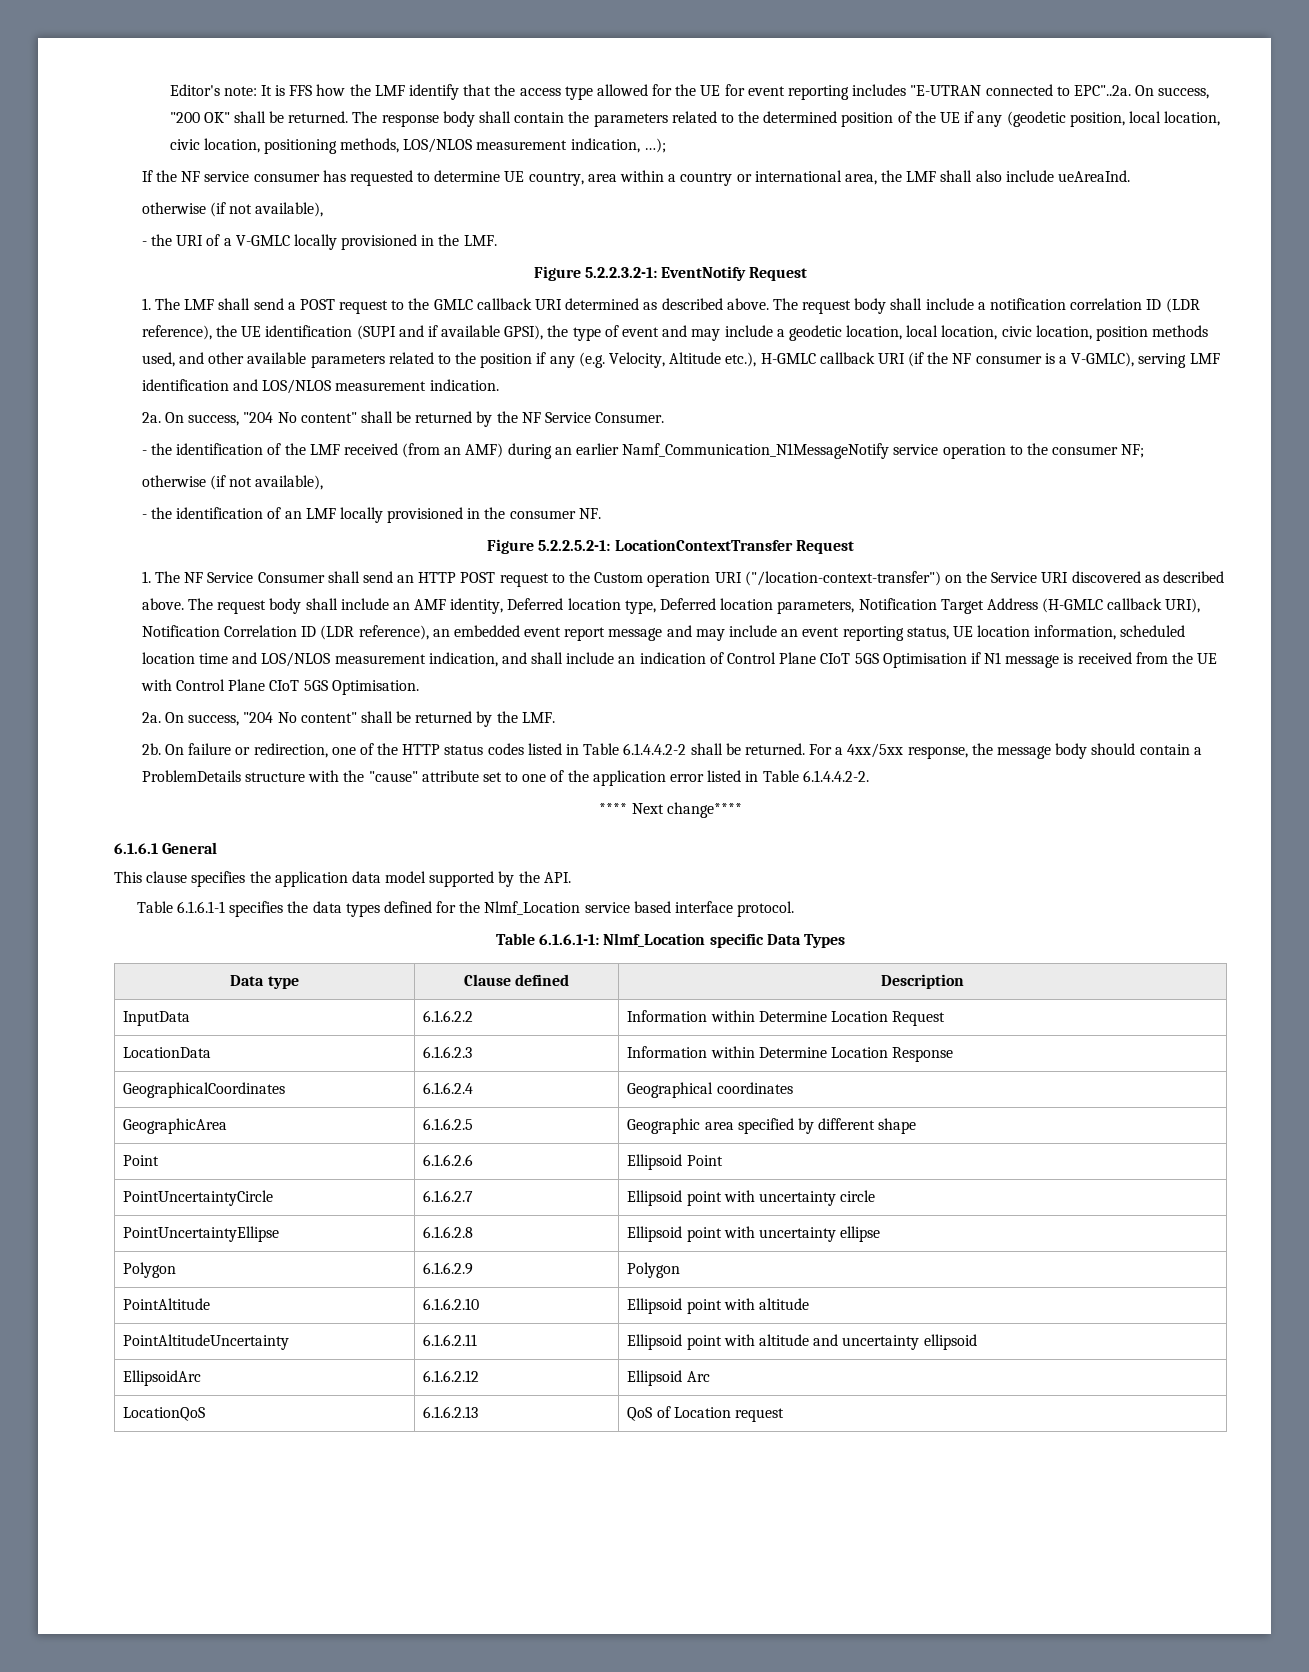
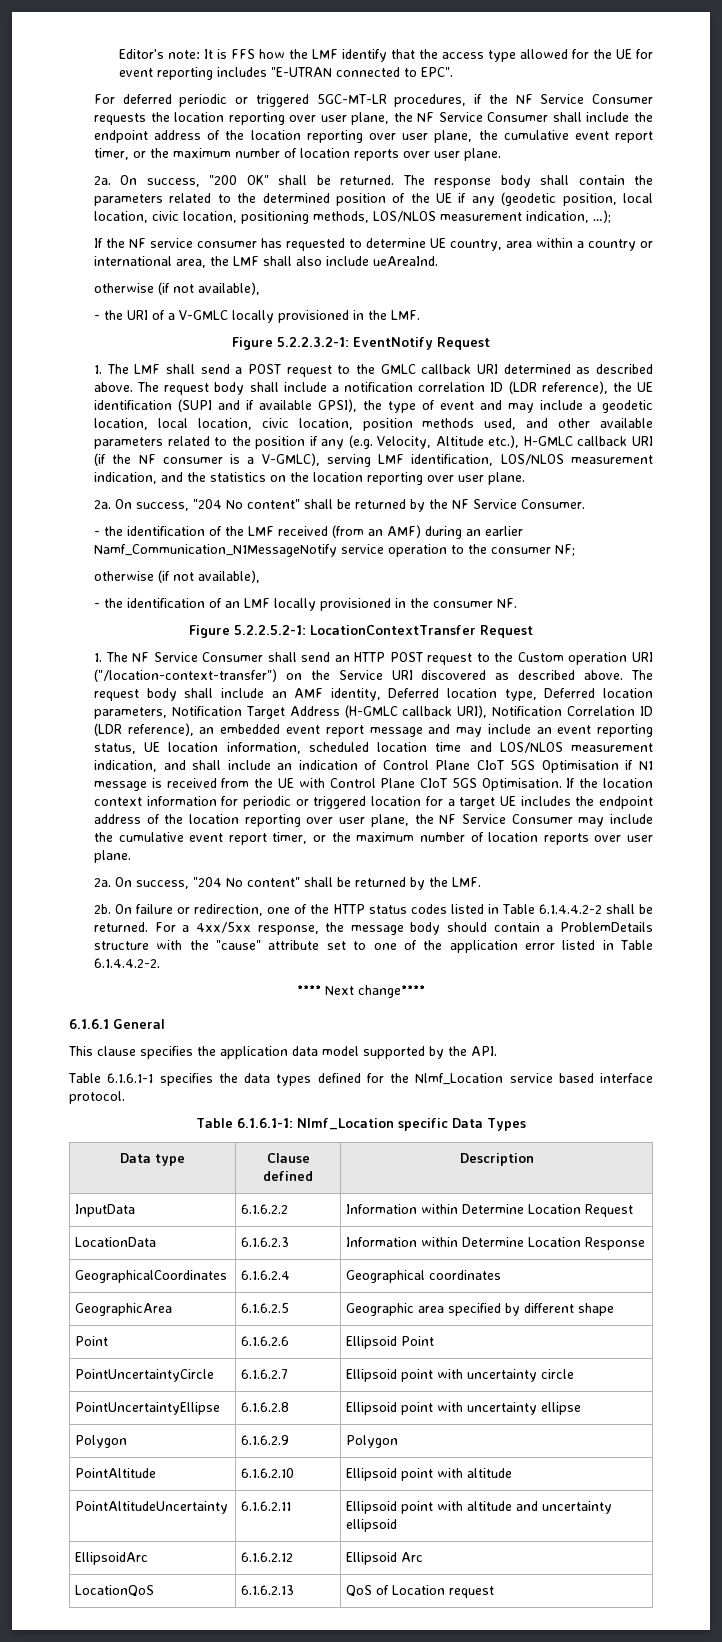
[1073,85,1131,96] EPC"..2a. -> [420,67,453,77] [93,94,653,107] [93,112,654,125] [93,130,653,143] [93,148,501,161] [93,176,111,185] EPC". // For deferred periodic or triggered 5GC-MT-LR procedures, if the NF Service Consumer requests the location reporting over user plane, the NF Service Consumer shall include the endpoint address of the location reporting over user plane, the cumulative event report timer, or the maximum number of location reports over user plane. // 2a.
[141,379,499,394] identification and LOS/NLOS measurement indication. -> [411,454,653,466] [93,472,525,485] identification, LOS/NLOS measurement indication, and the statistics on the location reporting over user plane.
(419, 687) none -> [566,778,654,788] [93,796,654,809] [93,814,654,827] [93,832,653,845] [93,850,131,863] If the location context information for periodic or triggered location for a target UE includes the endpoint address of the location reporting over user plane, the NF Service Consumer may include the cumulative event report timer, or the maximum number of location reports over user plane.

